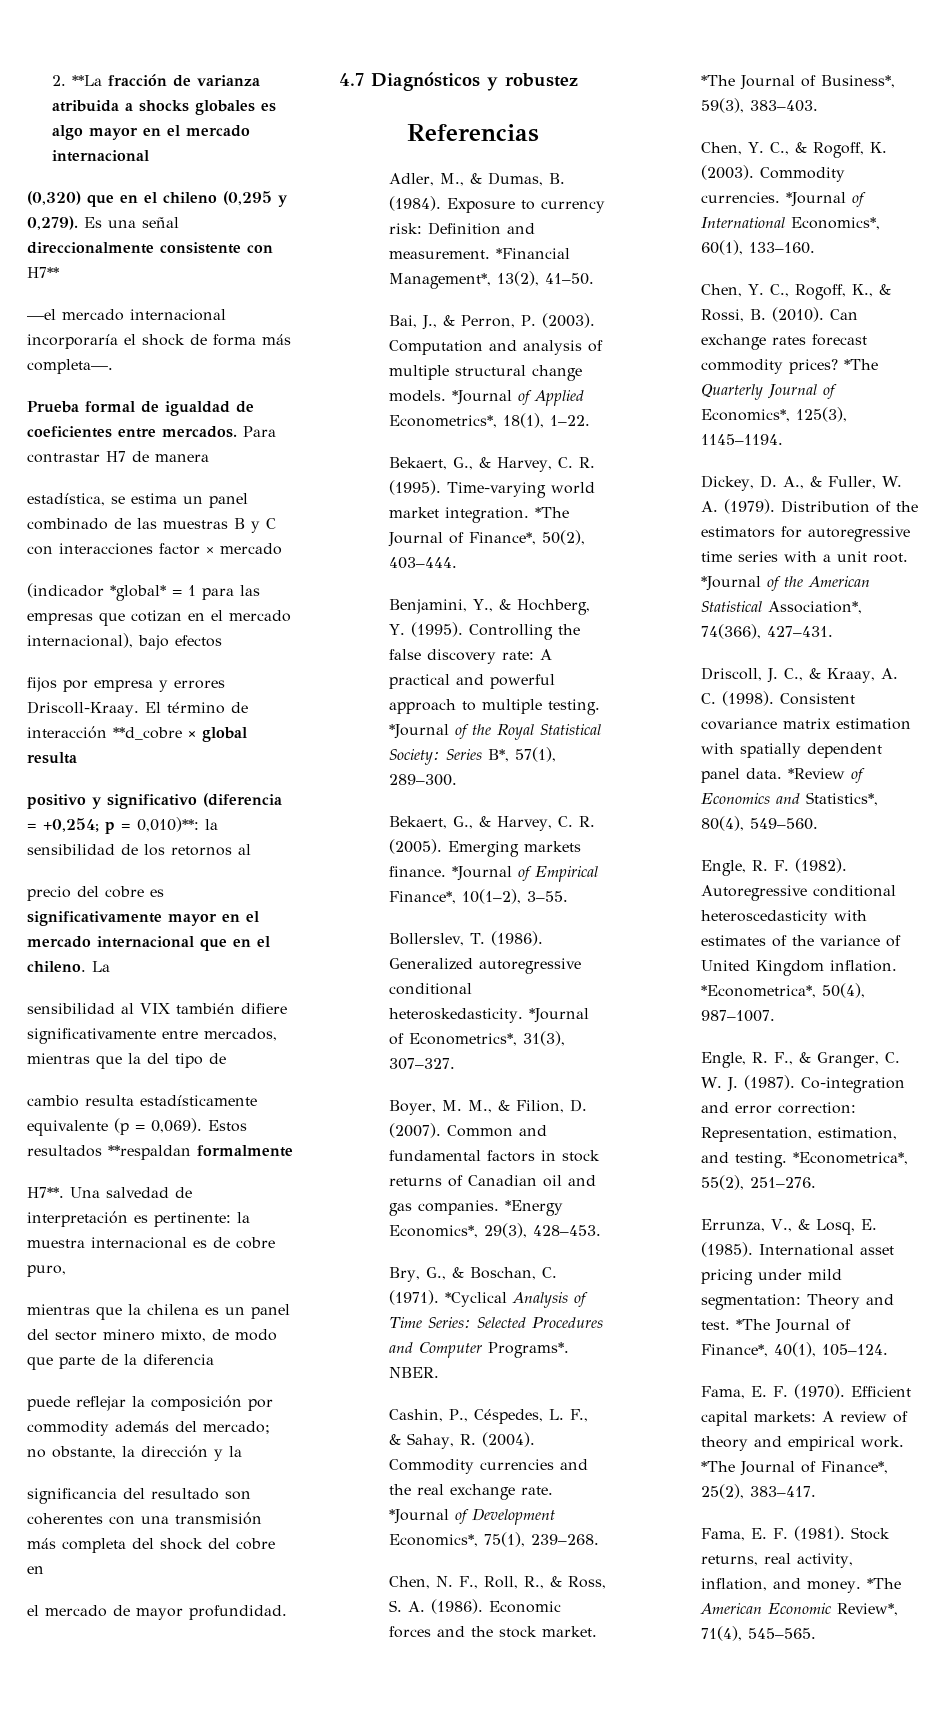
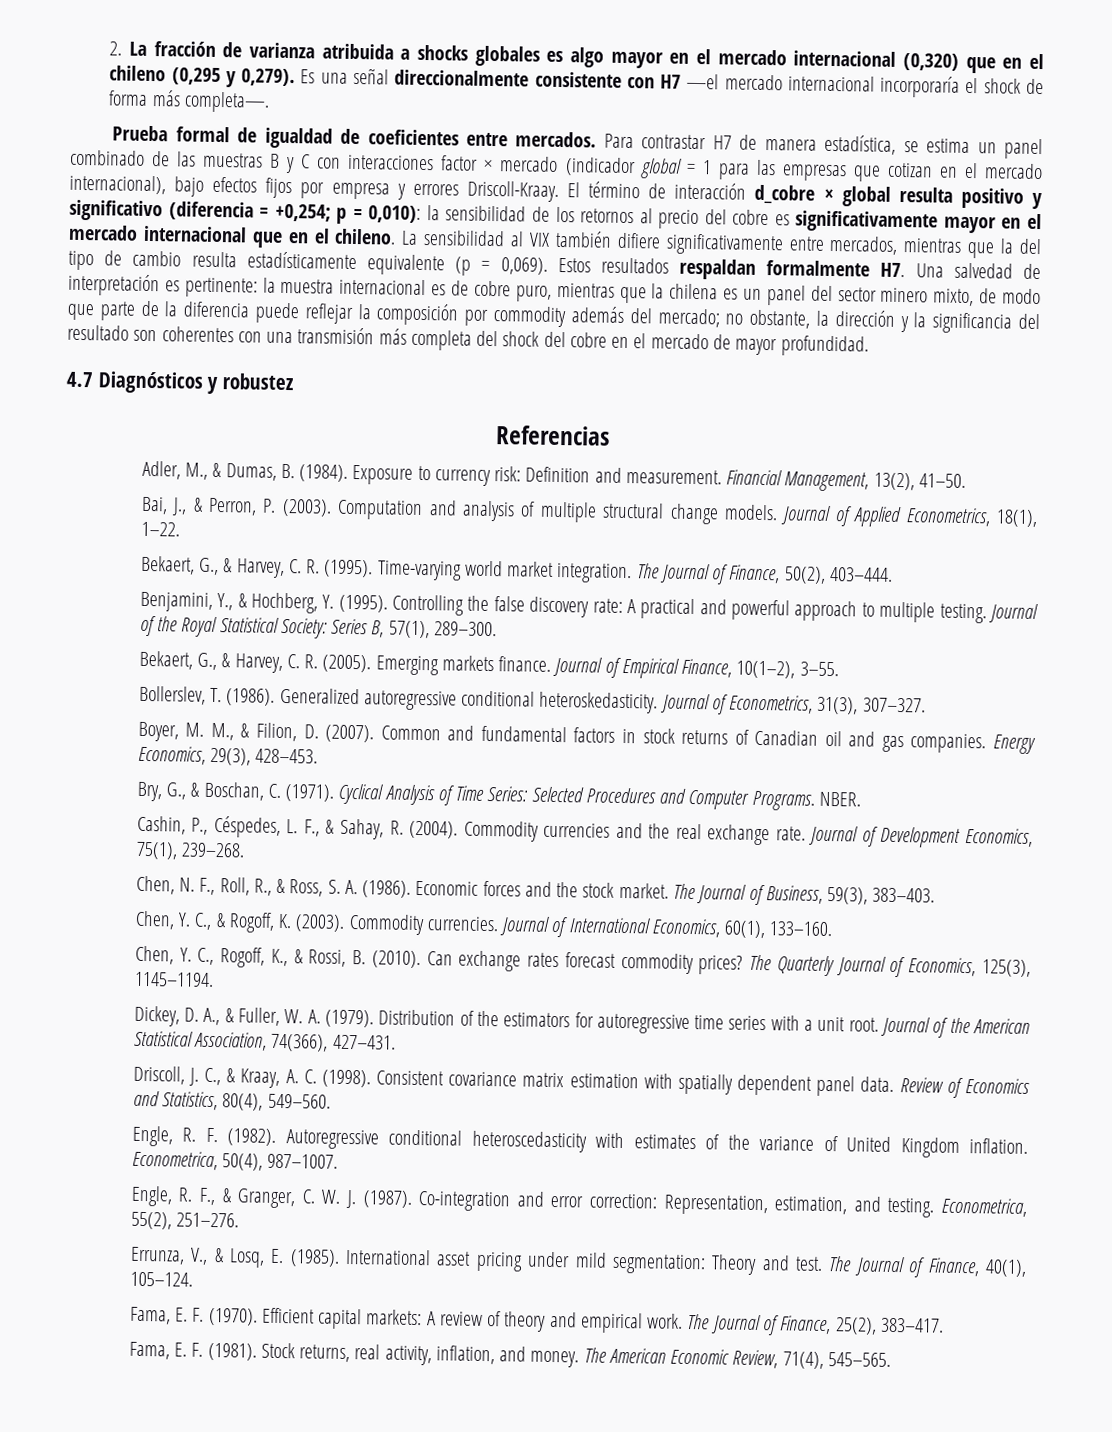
[71,75,102,86] **La -> [129,41,148,56] La
(149, 156) // -> (897, 58) none
[27,267,59,278] H7** // -> [660,74,682,89] H7
(209, 458) // -> (817, 144) none
[27,583,166,601] // (indicador *global* -> [564,157,682,179] (indicador global
(222, 641) // -> (258, 184) none
[113,727,182,740] **d_cobre -> [754,184,816,204] d_cobre
(77, 758) // -> (953, 194) none
[137,817,199,832] 0,010)**: -> [368,205,422,223] 0,010):
(251, 849) // -> (653, 216) none
(110, 966) // -> (419, 237) none
(226, 1058) // -> (123, 258) none
[108,1145,191,1160] **respaldan -> [679,258,757,280] respaldan
[27,1187,64,1198] // H7**. -> [880,262,906,278] H7.
(66, 1271) // -> (552, 293) none
(214, 1359) // -> (251, 309) none
(242, 1451) // -> (927, 320) none
(44, 1570) // -> (630, 342) none
[495,248,570,259] [388,273,491,289] *Financial Management*, -> [726,469,870,492] Financial Management,
[451,390,512,405] *Journal -> [780,505,832,526] Journal
[388,415,497,428] Econometrics*, -> [905,507,991,527] Econometrics,
[534,507,569,518] [387,532,536,547] *The Journal of Finance*, -> [636,563,781,585] The Journal of Finance,
[388,724,449,739] *Journal -> [988,603,1039,624] Journal
[487,749,509,762] B*, -> [371,620,385,638] B,
[451,866,512,881] *Journal -> [552,656,603,677] Journal
[388,891,456,904] Finance*, -> [681,658,733,678] Finance,
[528,1008,589,1023] [388,1033,517,1046] *Journal of Econometrics*, -> [659,693,814,715] Journal of Econometrics,
[504,1200,563,1216] [388,1225,478,1238] *Energy Economics*, -> [993,734,1037,755] [137,745,206,765] Energy Economics,
[444,1292,507,1307] *Cyclical -> [338,783,384,805] Cyclical
[487,1342,569,1358] Programs*. -> [751,790,815,811] Programs.
[388,1509,449,1524] *Journal -> [808,825,859,846] Journal
[388,1534,478,1547] Economics*, -> [964,827,1033,847] Economics,
[700,75,895,90] *The Journal of Business*, -> [672,883,823,906] The Journal of Business,
[785,192,846,207] *Journal -> [499,916,551,936] Journal
[790,217,880,230] Economics*, -> [651,918,721,938] Economics,
[843,359,878,370] *The -> [749,954,773,971] The
[700,409,790,422] Economics*, -> [908,957,977,977] Economics,
[700,576,761,591] *Journal -> [880,1016,931,1037] Journal
[767,601,862,614] Association*, -> [194,1031,268,1051] Association,
[787,768,845,779] *Review -> [899,1077,944,1093] Review
[805,792,878,806] Statistics*, -> [162,1091,219,1111] Statistics,
[700,985,816,998] *Econometrica*, -> [131,1150,218,1171] Econometrica,
[792,1152,908,1165] *Econometrica*, -> [941,1197,1027,1217] Econometrica,
[735,1319,851,1334] [700,1344,768,1357] *The Journal of Finance*, -> [828,1256,980,1278] The Journal of Finance,
[700,1461,888,1476] *The Journal of Finance*, -> [687,1313,832,1336] The Journal of Finance,
[866,1578,901,1589] *The -> [583,1347,607,1363] The
[836,1603,898,1616] Review*, -> [732,1349,779,1369] Review,

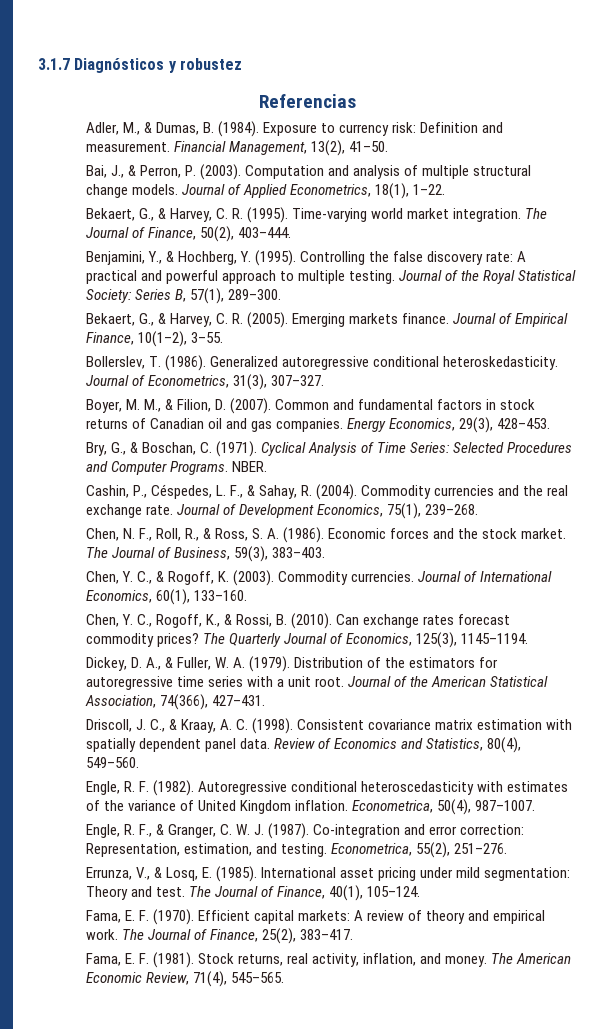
[109,41,1044,74] [109,65,1044,98] [108,90,270,113] [112,125,1043,160] [70,149,1044,182] [69,174,1042,210] [69,199,1042,234] [68,224,1043,259] [68,250,1041,280] [68,273,1042,307] [67,300,1041,334] [67,324,869,357] [66,371,93,388] 2. La fracción de varianza atribuida a shocks globales es algo mayor en el mercado internacional (0,320) que en el chileno (0,295 y 0,279). Es una señal direccionalmente consistente con H7 —el mercado internacional incorporaría el shock de forma más completa—. // Prueba formal de igualdad de coeficientes entre mercados. Para contrastar H7 de manera estadística, se estima un panel combinado de las muestras B y C con interacciones factor × mercado (indicador global = 1 para las empresas que cotizan en el mercado internacional), bajo efectos fijos por empresa y errores Driscoll-Kraay. El término de interacción d_cobre × global resulta positivo y significativo (diferencia = +0,254; p = 0,010): la sensibilidad de los retornos al precio del cobre es significativamente mayor en el mercado internacional que en el chileno. La sensibilidad al VIX también difiere significativamente entre mercados, mientras que la del tipo de cambio resulta estadísticamente equivalente (p = 0,069). Estos resultados respaldan formalmente H7. Una salvedad de interpretación es pertinente: la muestra internacional es de cobre puro, mientras que la chilena es un panel del sector minero mixto, de modo que parte de la diferencia puede reflejar la composición por commodity además del mercado; no obstante, la dirección y la significancia del resultado son coherentes con una transmisión más completa del shock del cobre en el mercado de mayor profundidad. // 4.7 -> [38,58,70,70] 3.1.7

